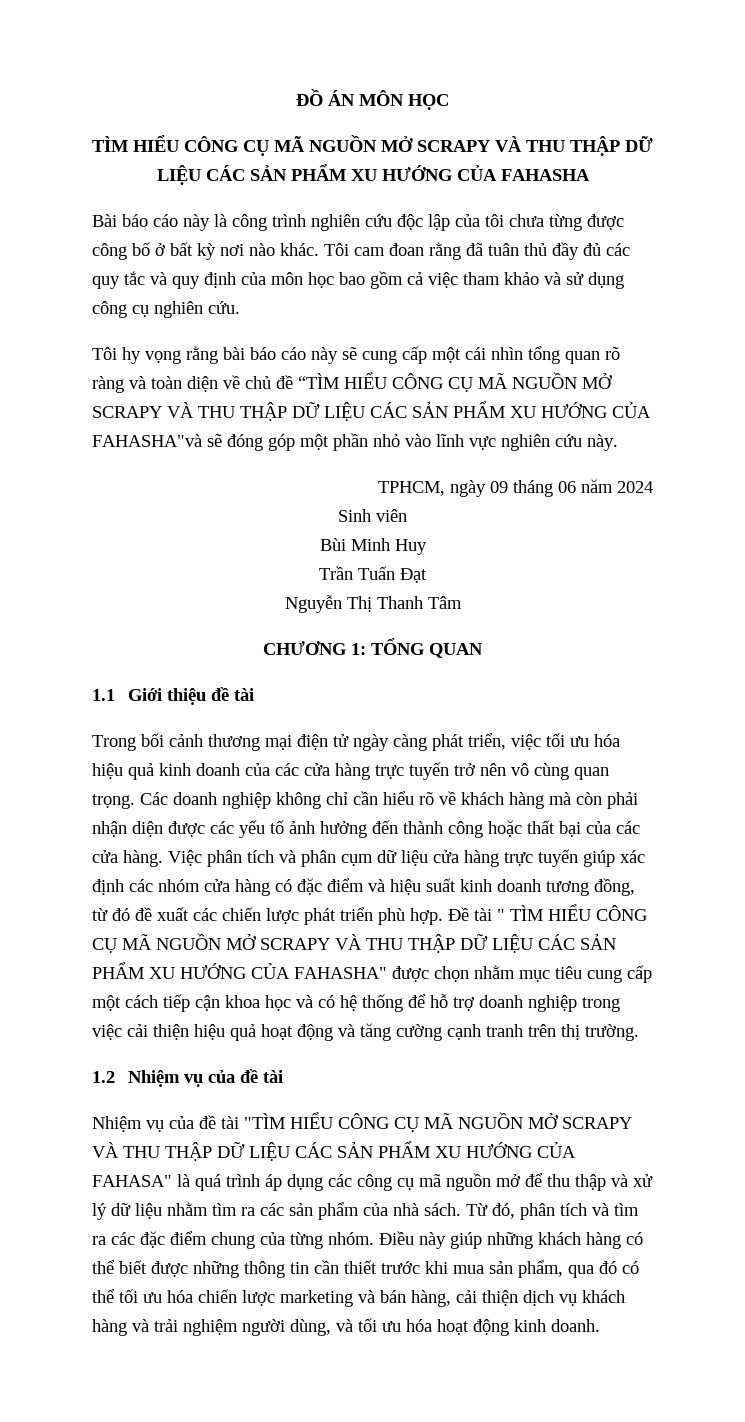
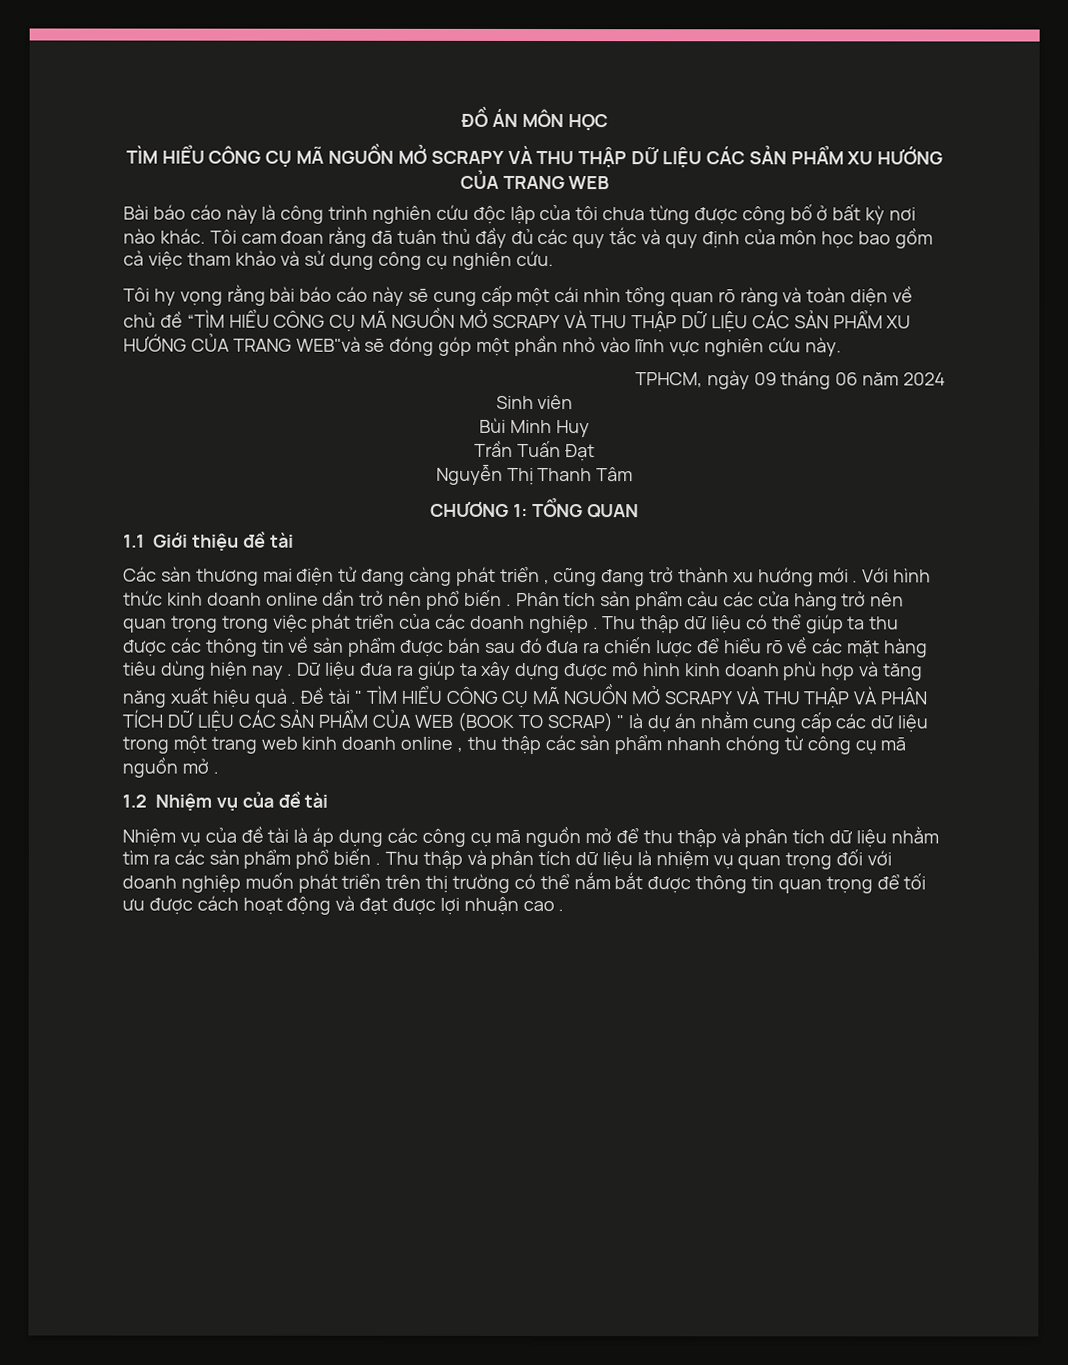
[500,169,590,181] FAHASHA -> [502,175,610,190] TRANG WEB
[92,434,202,447] FAHASHA"và -> [232,336,361,352] TRANG WEB"và
[92,733,292,751] Trong bối cảnh thương mại -> [123,566,293,586] Các sàn thương mai
[353,734,389,751] ngày -> [361,568,406,586] đang
[468,733,620,750] [92,762,609,780] [92,791,638,809] [92,820,640,838] [92,849,645,867] [92,878,635,896] [92,907,443,925] triển, việc tối ưu hóa hiệu quả kinh doanh của các cửa hàng trực tuyến trở nên vô cùng quan trọng. Các doanh nghiệp không chỉ cần hiểu rõ về khách hàng mà còn phải nhận diện được các yếu tố ảnh hưởng đến thành công hoặc thất bại của các cửa hàng. Việc phân tích và phân cụm dữ liệu cửa hàng trực tuyến giúp xác định các nhóm cửa hàng có đặc điểm và hiệu suất kinh doanh tương đồng, từ đó đề xuất các chiến lược phát triển phù hợp. -> [499,566,932,587] [123,589,905,611] [123,613,900,634] [123,636,929,658] [123,660,924,681] [122,687,297,708] triển , cũng đang trở thành xu hướng mới . Với hình thức kinh doanh online dần trở nên phổ biến . Phân tích sản phẩm cảu các cửa hàng trở nên quan trọng trong việc phát triển của các doanh nghiệp . Thu thập dữ liệu có thể giúp ta thu được các thông tin về sản phẩm được bán sau đó đưa ra chiến lược để hiểu rõ về các mặt hàng tiêu dùng hiện nay . Dữ liệu đưa ra giúp ta xây dựng được mô hình kinh doanh phù hợp và tăng năng xuất hiệu quả .
[460,934,616,953] [92,962,652,983] [92,994,620,1012] [92,1023,639,1041] DỮ LIỆU CÁC SẢN PHẨM XU HƯỚNG CỦA FAHASHA" được chọn nhằm mục tiêu cung cấp một cách tiếp cận khoa học và có hệ thống để hỗ trợ doanh nghiệp trong việc cải thiện hiệu quả hoạt động và tăng cường cạnh tranh trên thị trường. -> [853,686,928,705] [122,709,929,733] [122,735,907,755] [122,757,219,778] VÀ PHÂN TÍCH DỮ LIỆU CÁC SẢN PHẨM CỦA WEB (BOOK TO SCRAP) " là dự án nhằm cung cấp các dữ liệu trong một trang web kinh doanh online , thu thập các sản phẩm nhanh chóng từ công cụ mã nguồn mở .
[244,1112,632,1132] [92,1141,576,1161] [92,1174,260,1191] "TÌM HIỂU CÔNG CỤ MÃ NGUỒN MỞ SCRAPY VÀ THU THẬP DỮ LIỆU CÁC SẢN PHẨM XU HƯỚNG CỦA FAHASA" là quá trình -> [293,827,309,843] là
[633,1174,653,1187] [92,1203,107,1220] xử lý -> [744,829,826,848] phân tích
[363,1203,639,1220] [92,1231,643,1249] [92,1260,639,1278] [92,1289,625,1307] [92,1318,600,1336] của nhà sách. Từ đó, phân tích và tìm ra các đặc điểm chung của từng nhóm. Điều này giúp những khách hàng có thể biết được những thông tin cần thiết trước khi mua sản phẩm, qua đó có thể tối ưu hóa chiến lược marketing và bán hàng, cải thiện dịch vụ khách hàng và trải nghiệm người dùng, và tối ưu hóa hoạt động kinh doanh. -> [295,848,893,870] [122,872,927,894] [122,895,565,915] phổ biến . Thu thập và phân tích dữ liệu là nhiệm vụ quan trọng đối với doanh nghiệp muốn phát triển trên thị trường có thể nắm bắt được thông tin quan trọng để tối ưu được cách hoạt động và đạt được lợi nhuận cao .

